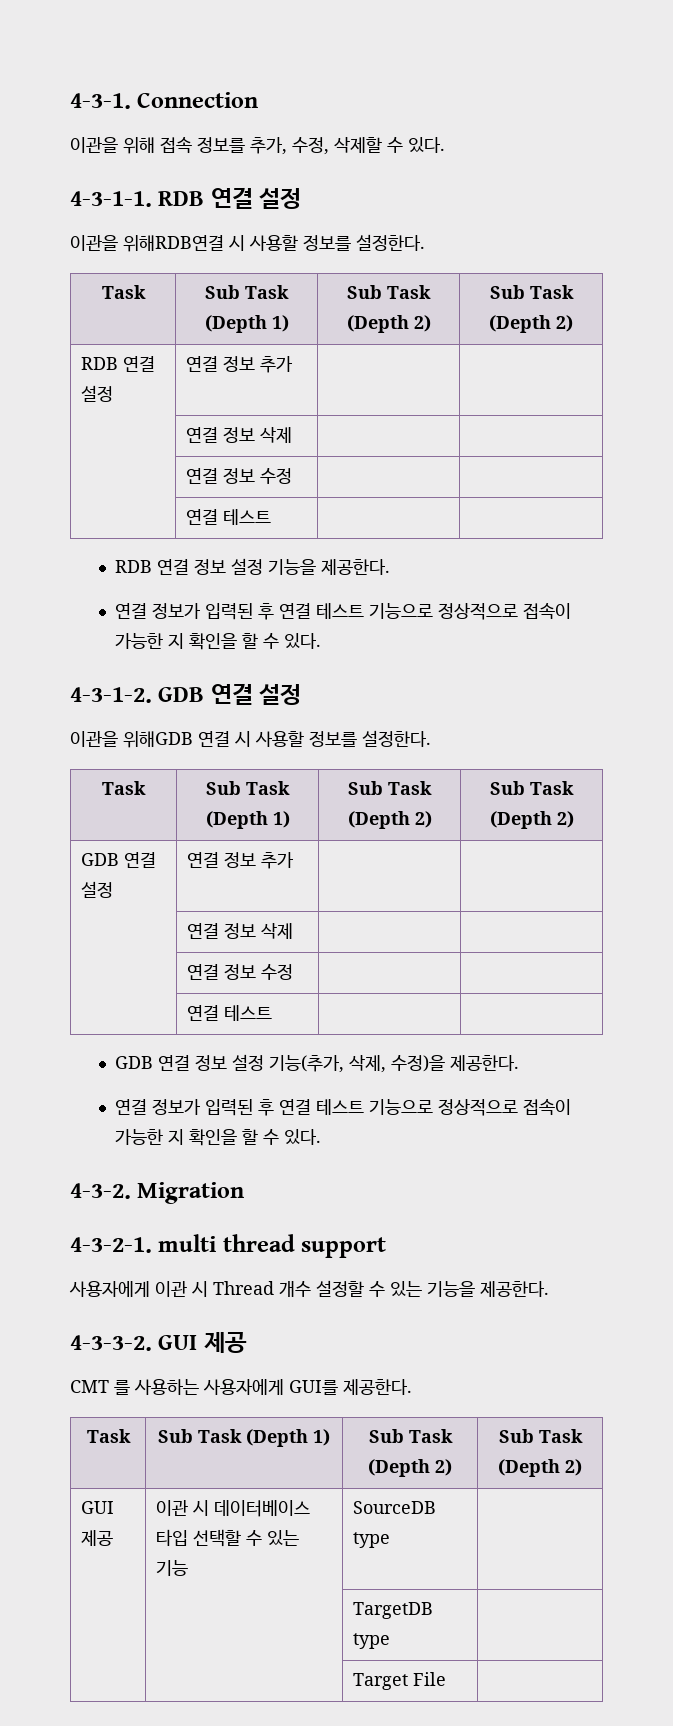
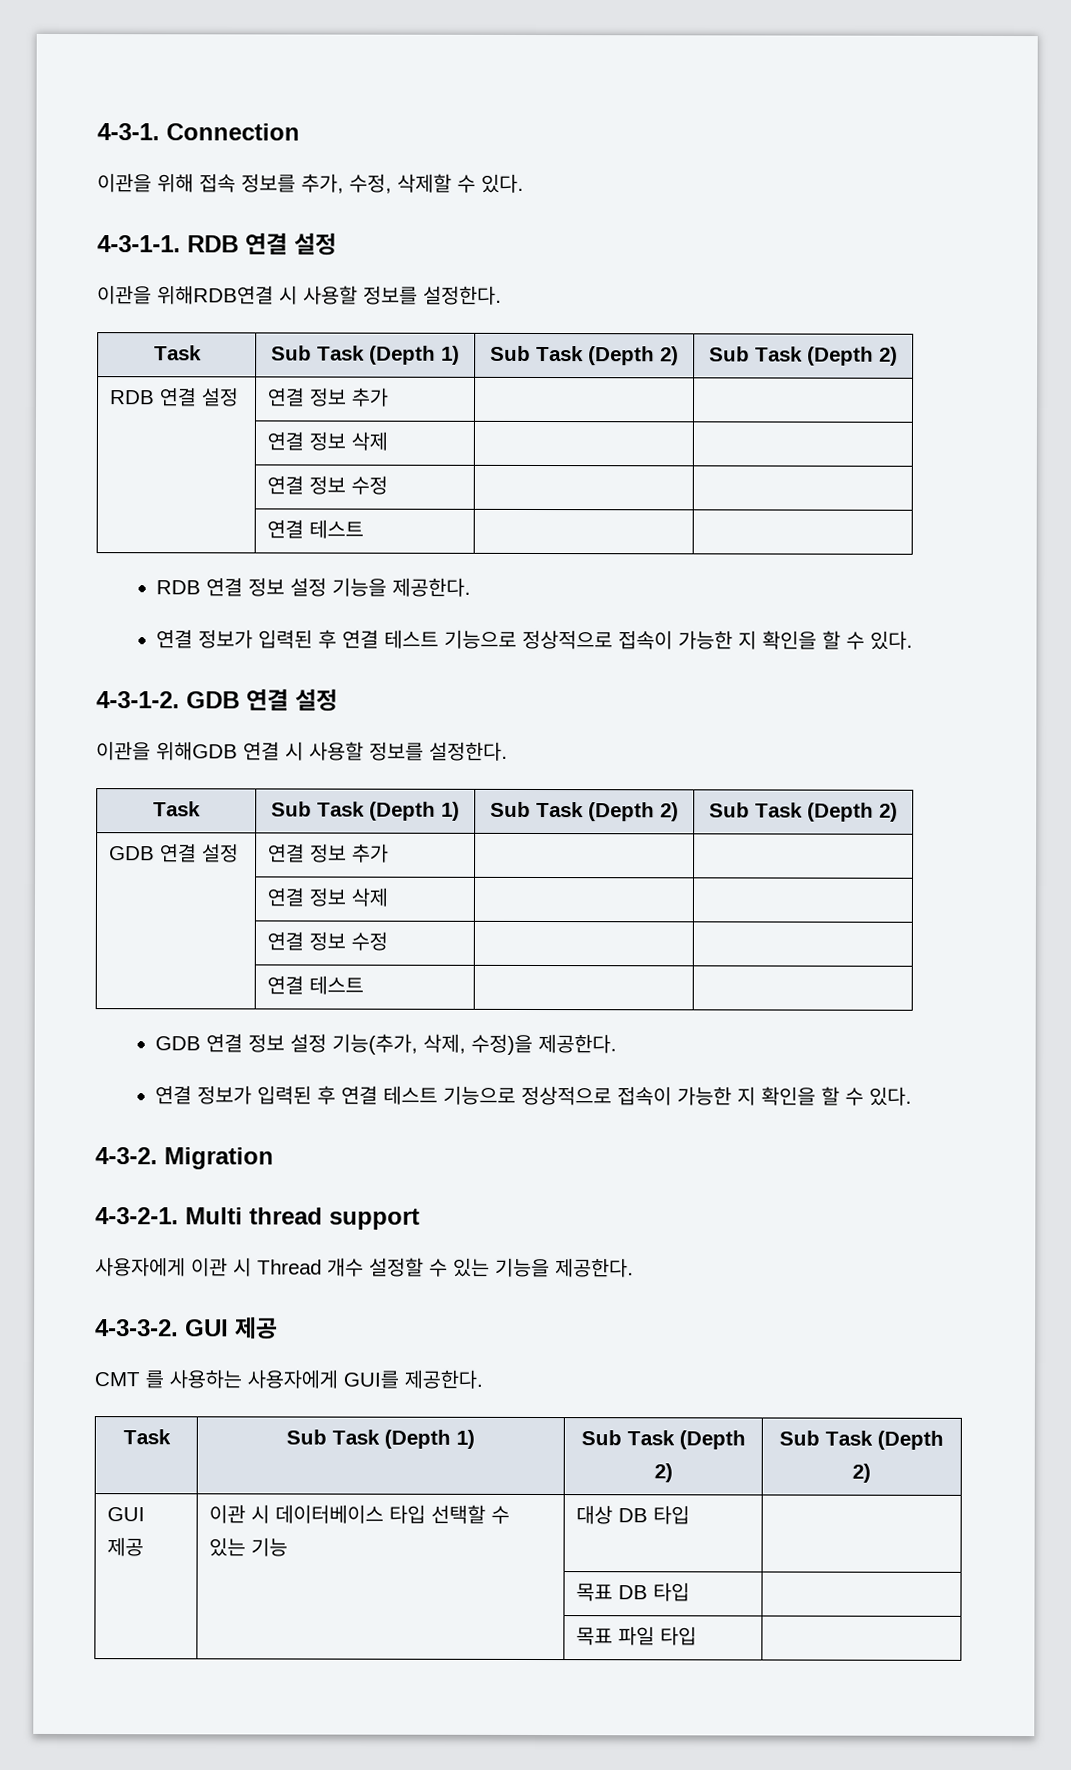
[158,1234,217,1252] multi -> [185,1207,243,1225] Multi
[353,1501,437,1514] [353,1532,391,1548] [353,1602,434,1619] [353,1633,391,1649] [353,1672,447,1690] SourceDB type | // | | TargetDB type | // | | Target File -> [576,1505,691,1525] [576,1582,691,1602] [576,1626,698,1646] 대상 DB 타입 | // | | 목표 DB 타입 | // | | 목표 파일 타입

